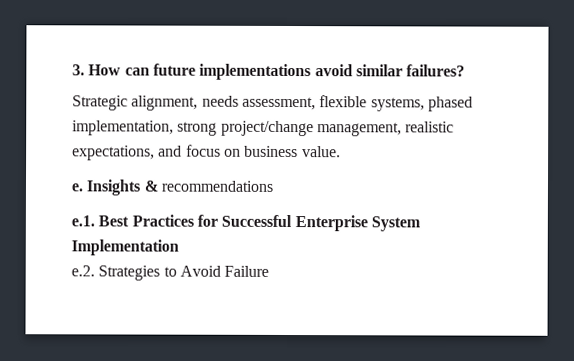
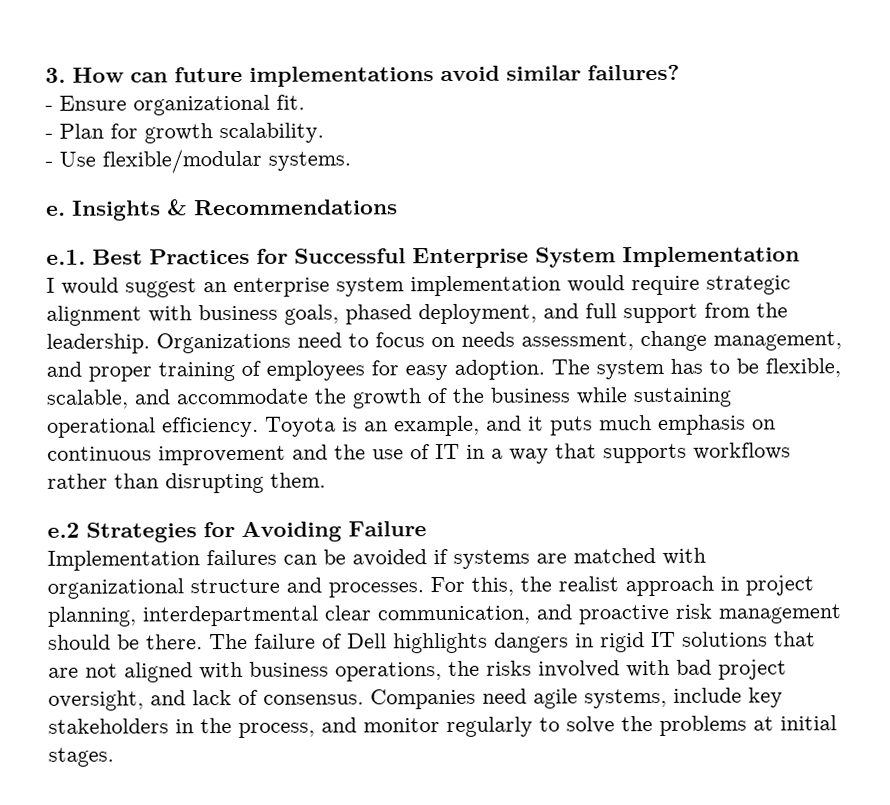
[72,95,473,112] [72,120,455,137] [72,144,341,161] Strategic alignment, needs assessment, flexible systems, phased implementation, strong project/change management, realistic expectations, and focus on business value. -> [45,94,305,116] [45,122,324,144] [45,148,351,174] - Ensure organizational fit. // - Plan for growth scalability. // - Use flexible/modular systems.
[160,180,273,192] recommendations -> [194,199,398,216] Recommendations
[71,265,270,281] e.2. Strategies to Avoid Failure -> [46,275,791,298] [46,302,788,326] [46,330,842,354] [46,358,841,382] [46,387,732,409] [47,414,776,438] [47,442,791,466] [47,472,326,494] [47,521,427,543] [47,547,706,571] [47,575,814,599] [47,603,842,627] [48,631,816,654] [48,659,787,683] [48,687,783,711] [48,715,837,738] [48,747,114,767] I would suggest an enterprise system implementation would require strategic alignment with business goals, phased deployment, and full support from the leadership. Organizations need to focus on needs assessment, change management, and proper training of employees for easy adoption. The system has to be flexible, scalable, and accommodate the growth of the business while sustaining operational efficiency. Toyota is an example, and it puts much emphasis on continuous improvement and the use of IT in a way that supports workflows rather than disrupting them. // e.2 Strategies for Avoiding Failure // Implementation failures can be avoided if systems are matched with organizational structure and processes. For this, the realist approach in project planning, interdepartmental clear communication, and proactive risk management should be there. The failure of Dell highlights dangers in rigid IT solutions that are not aligned with business operations, the risks involved with bad project oversight, and lack of consensus. Companies need agile systems, include key stakeholders in the process, and monitor regularly to solve the problems at initial stages.

